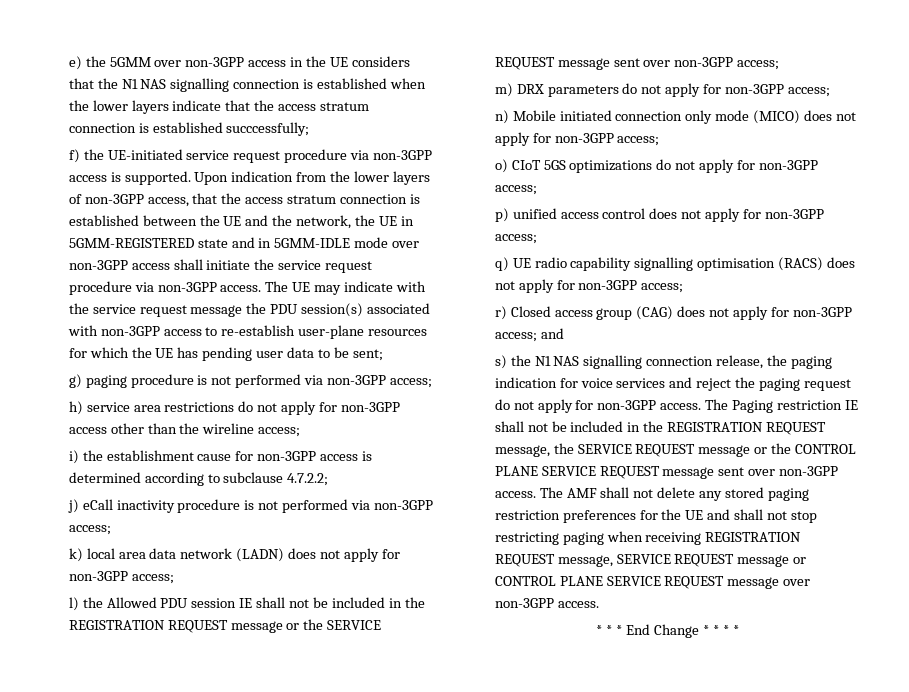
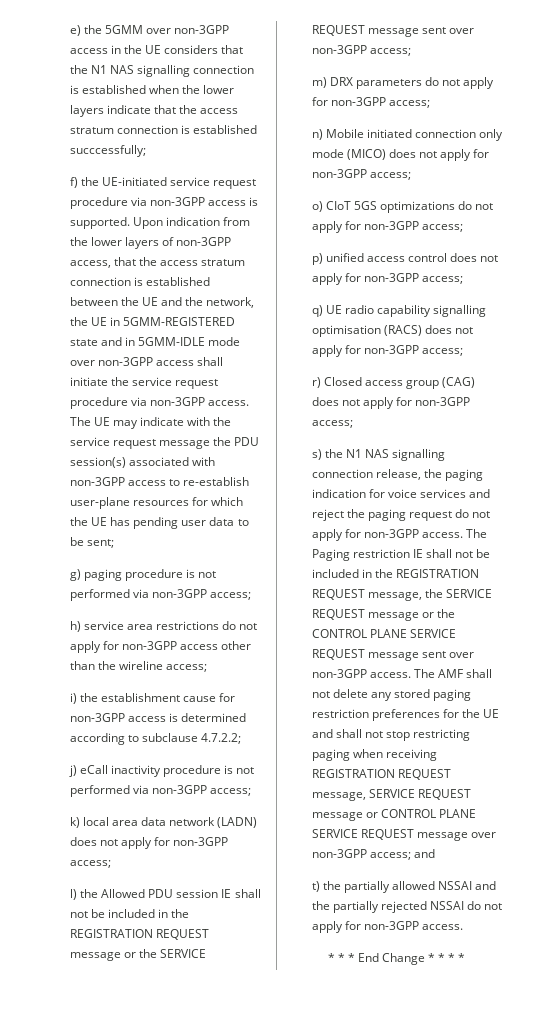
[540,328,564,339] and -> (353, 424) none
(554, 603) none -> [370,849,436,860] [311,881,497,893] [311,901,503,913] [311,921,420,933] access; and // t) the partially allowed NSSAI and the partially rejected NSSAI do not apply for non-3GPP

